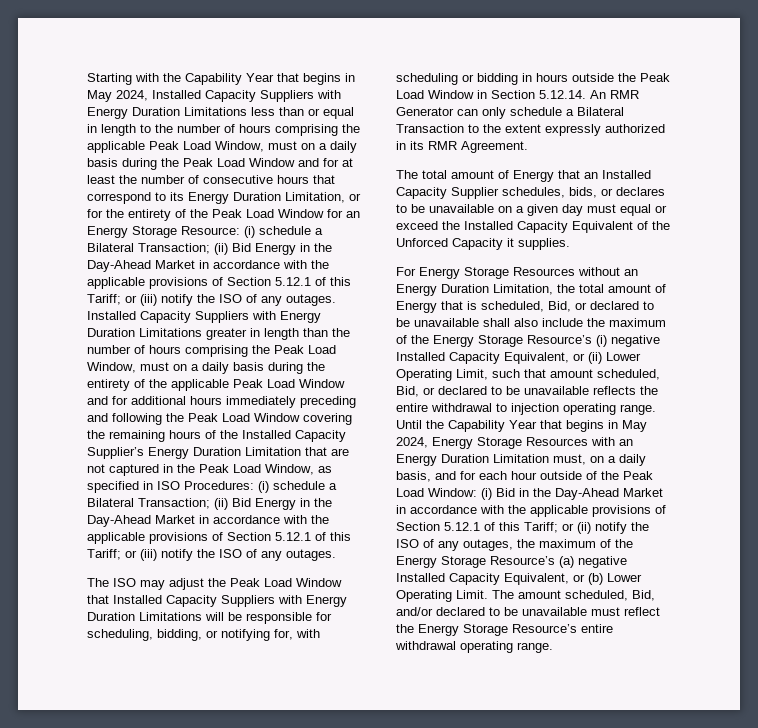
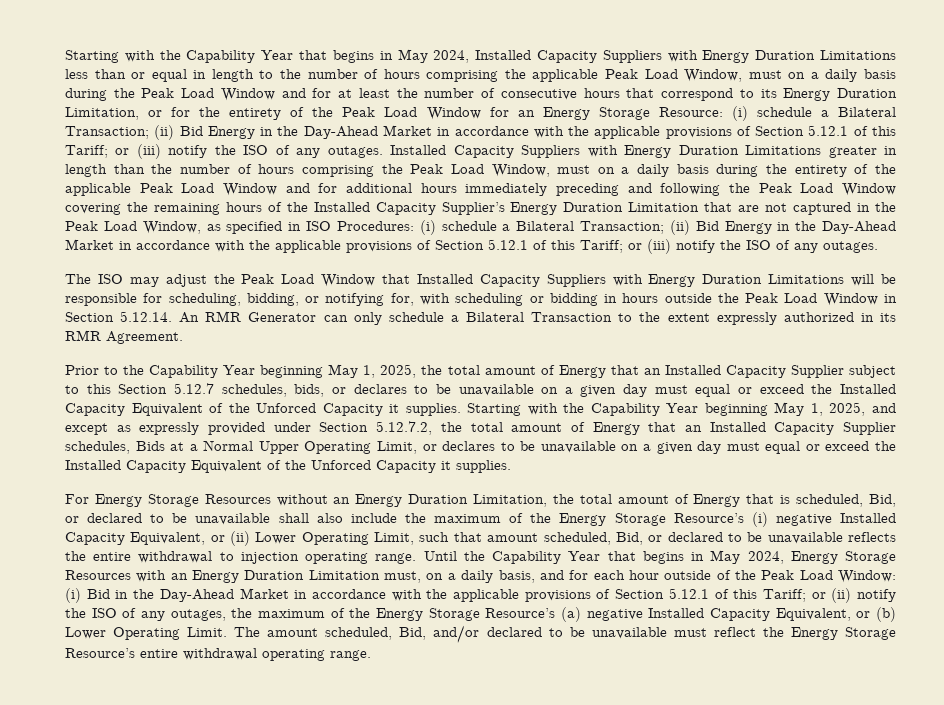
[396,170,418,179] The -> [65,364,896,378] [65,383,896,397] [65,402,896,416] [65,421,462,435] Prior to the Capability Year beginning May 1, 2025, the total amount of Energy that an Installed Capacity Supplier subject to this Section 5.12.7 schedules, bids, or declares to be unavailable on a given day must equal or exceed the Installed Capacity Equivalent of the Unforced Capacity it supplies. Starting with the Capability Year beginning May 1, 2025, and except as expressly provided under Section 5.12.7.2, the
[569,187,597,198] bids, -> [135,440,417,454] Bids at a Normal Upper Operating Limit,

